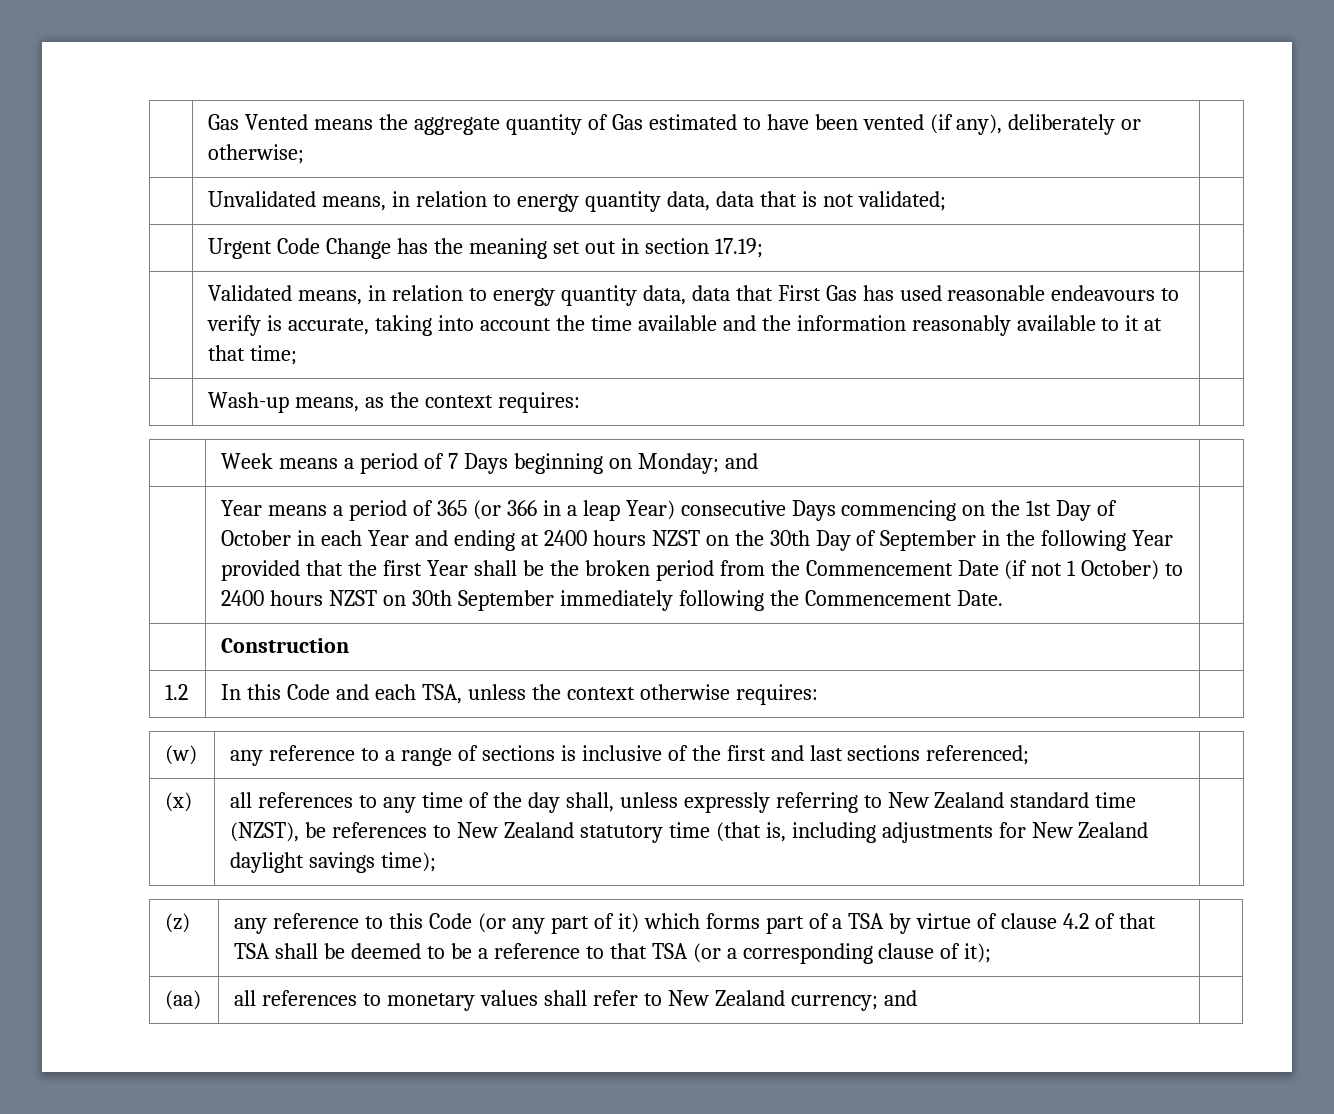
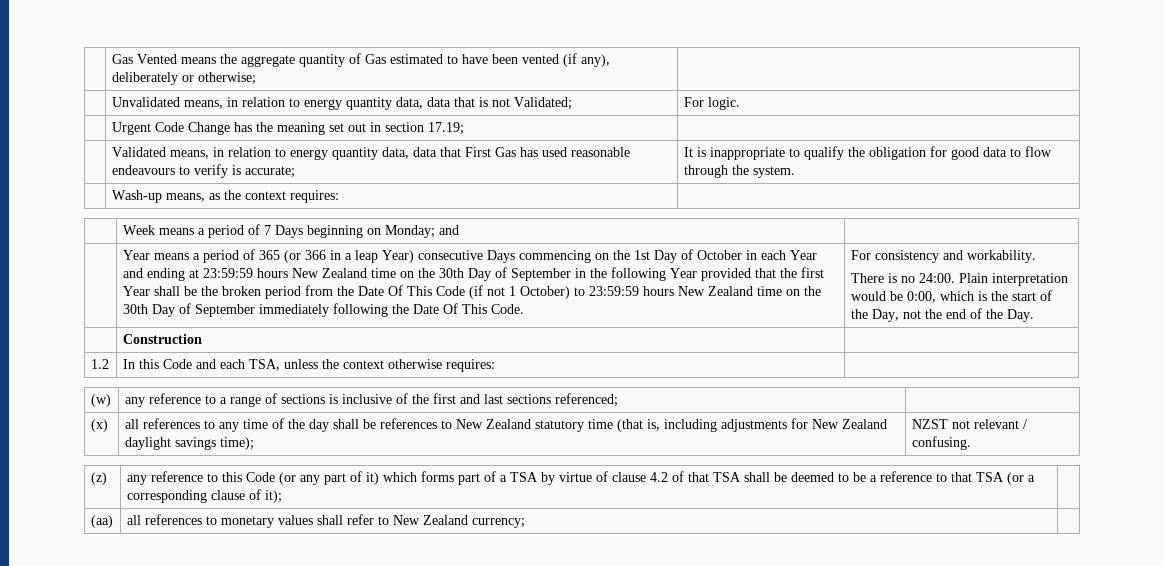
[857,191,946,211] validated; | -> [513,97,572,110] [683,97,740,110] Validated; | For logic.
[288,315,1163,336] [208,345,298,365] accurate, taking into account the time available and the information reasonably available to it at that time; | -> [244,166,295,178] [683,146,1052,160] [683,165,795,178] accurate; | It is inappropriate to qualify the obligation for good data to flow through the system.
[543,530,700,546] 2400 hours NZST -> [202,268,396,278] 23:59:59 hours New Zealand time
[805,560,999,576] Commencement Date -> [357,285,465,296] Date Of This Code
[221,590,1003,611] 2400 hours NZST on 30th September immediately following the Commencement Date. | -> [588,286,821,296] [122,303,524,317] [850,250,1036,263] [850,273,1068,286] [850,290,1052,303] [850,308,1034,322] 23:59:59 hours New Zealand time on the 30th Day of September immediately following the Date Of This Code. | For consistency and workability. // There is no 24:00. Plain interpretation would be 0:00, which is the start of the Day, not the end of the Day.
[565,792,1137,813] [230,822,300,842] shall, unless expressly referring to New Zealand standard time (NZST), -> [332,419,359,429] shall
(437, 862) none -> [911,419,1027,429] [911,436,971,450] NZST not relevant / confusing.
[883,990,917,1006] and -> (525, 523) none

